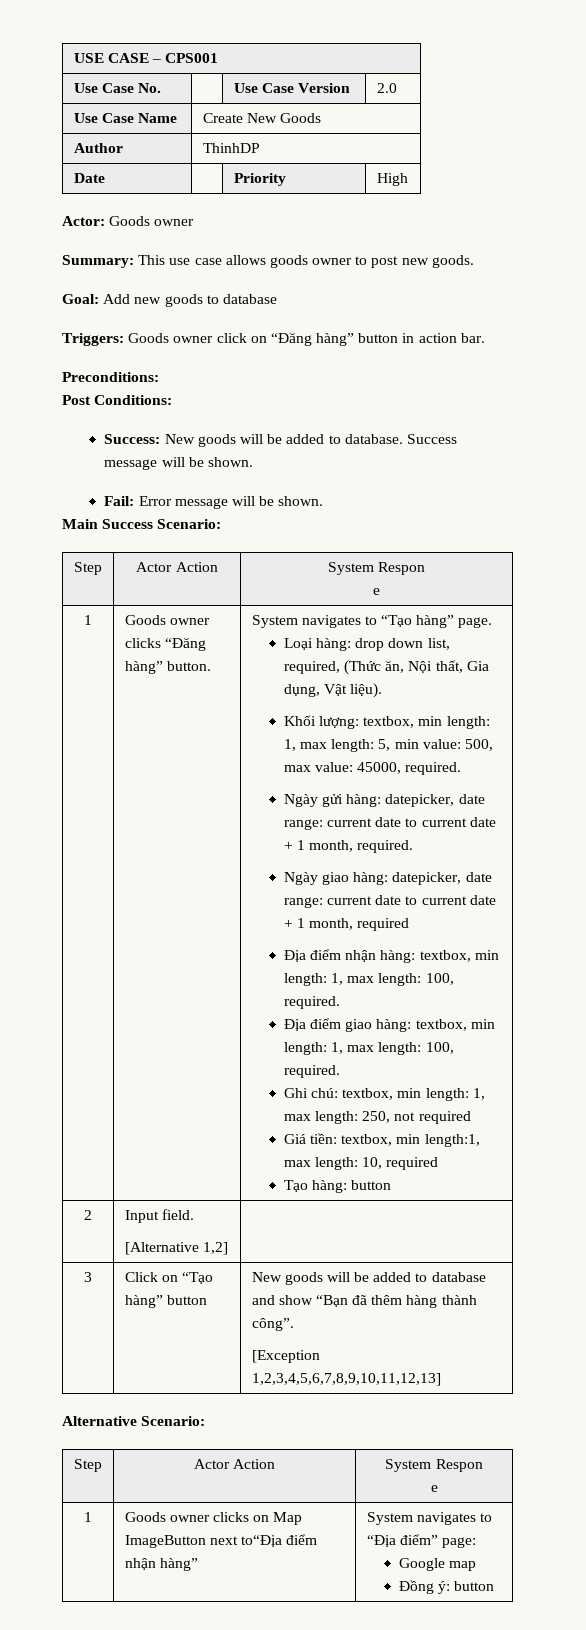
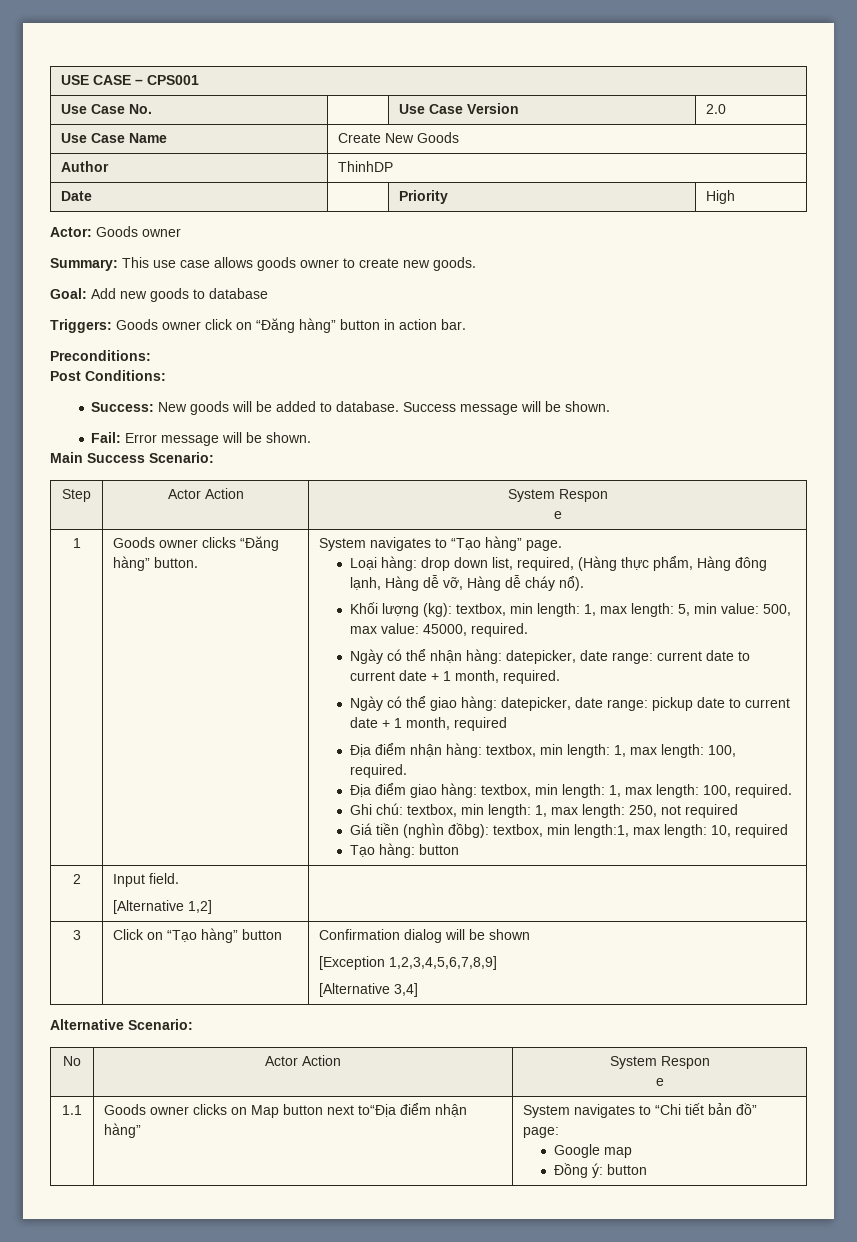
[371,256,399,268] post -> [359,258,399,268] create
[343,660,489,675] [283,683,383,698] (Thức ăn, Nội thất, Gia dụng, Vật liệu). -> [578,556,768,571] [350,575,585,591] (Hàng thực phẩm, Hàng đông lạnh, Hàng dễ vỡ, Hàng dễ cháy nổ).
[318,716,359,729] lượng: -> [382,603,453,617] lượng (kg):
[321,794,343,807] gửi -> [387,649,463,663] có thể nhận
(318, 878) none -> [387,696,427,708] có thể
[326,896,372,905] current -> [652,697,694,711] pickup
[309,1133,337,1144] tiền: -> [376,823,490,838] tiền (nghìn đồbg):
[251,1272,486,1285] [251,1295,477,1308] [251,1318,294,1331] [251,1350,320,1363] [251,1373,441,1386] New goods will be added to database and show “Bạn đã thêm hàng thành công”. // [Exception 1,2,3,4,5,6,7,8,9,10,11,12,13] -> [319,929,531,943] [319,956,498,970] [319,983,419,997] Confirmation dialog will be shown // [Exception 1,2,3,4,5,6,7,8,9] // [Alternative 3,4]
[74,1459,102,1472] [193,1459,276,1469] [385,1459,483,1472] [430,1485,438,1492] [84,1512,92,1522] Step | Actor Action | System Respon // e // 1 -> [63,1056,81,1066] [265,1055,341,1066] [609,1056,710,1069] [655,1078,664,1086] [62,1105,82,1115] No | Actor Action | System Respon // e // 1.1
[124,1535,206,1548] ImageButton -> [283,1104,324,1115] button
[366,1534,438,1547] “Địa điểm” -> [655,1103,758,1115] “Chi tiết bản đồ”

